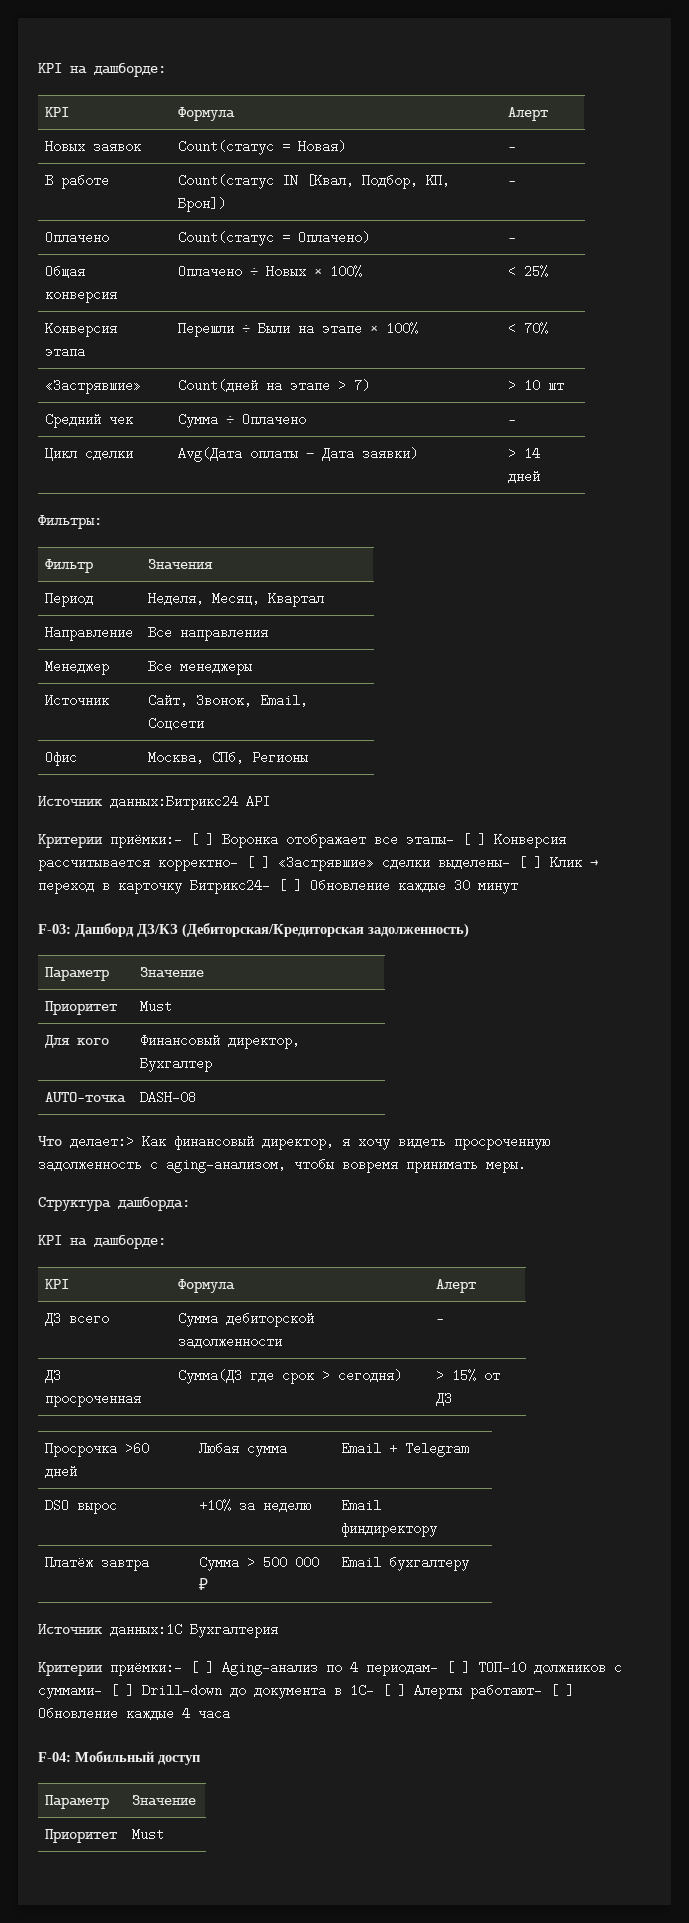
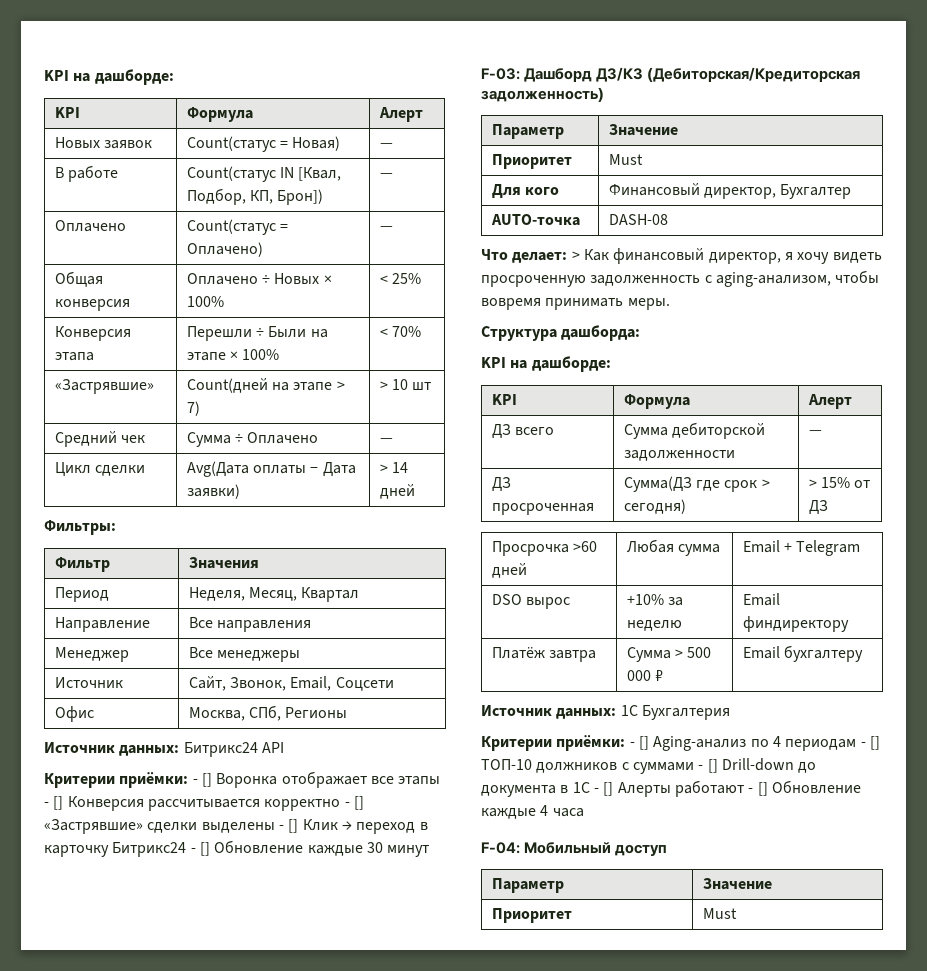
[110,793,238,810] данных:Битрикс24 -> [119,742,258,757] данных: Битрикс24
[110,831,566,848] [38,854,542,871] приёмки:- [ ] Воронка отображает все этапы- [ ] Конверсия рассчитывается корректно- [ ] «Застрявшие» сделки выделены- [ ] -> [119,771,441,788] [44,796,364,811] [44,819,299,834] приёмки: - [] Воронка отображает все этапы - [] Конверсия рассчитывается корректно - [] «Застрявшие» сделки выделены - []
[190,877,302,894] Битрикс24- [ ] -> [112,842,210,857] Битрикс24 - []
[70,1133,134,1149] делает:> -> [512,251,580,263] делает: >
[110,1621,182,1637] данных:1С -> [556,705,638,719] данных: 1С
[110,1659,622,1676] [38,1682,574,1699] приёмки:- [ ] Aging-анализ по 4 периодам- [ ] ТОП-10 должников с суммами- [ ] Drill-down до документа в 1С- [ ] Алерты работают- [ ] -> [556,735,880,751] [481,758,817,774] [481,780,768,797] приёмки: - [] Aging-анализ по 4 периодам - [] ТОП-10 должников с суммами - [] Drill-down до документа в 1С - [] Алерты работают - []

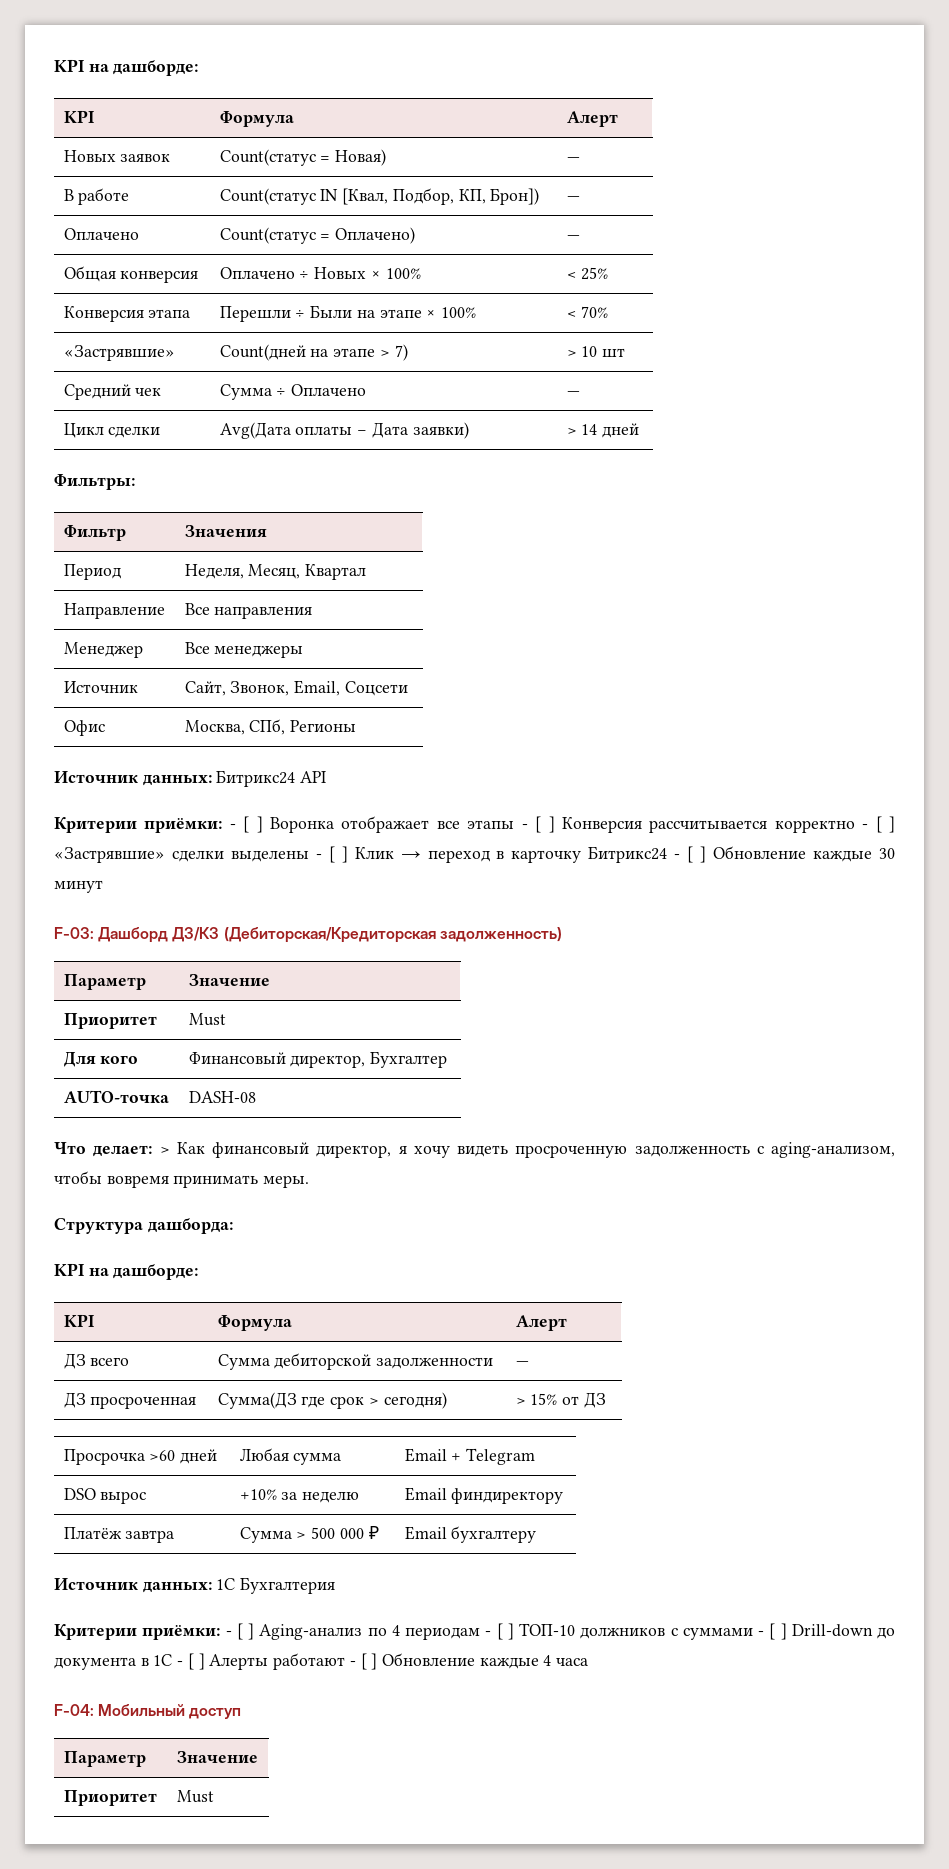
[201,773,212,787] [] -> [243,816,263,833] [ ]
[53,796,64,810] [] -> [535,816,555,833] [ ]
[353,796,364,810] [] -> [875,816,895,833] [ ]
[288,819,299,833] [] -> [328,846,348,863] [ ]
[199,842,210,856] [] -> [687,846,707,863] [ ]
[638,736,649,750] [] -> [236,1623,254,1640] [ ]
[869,736,880,750] [] -> [496,1623,514,1640] [ ]
[707,759,718,773] [] -> [769,1623,787,1640] [ ]
[603,782,614,796] [] -> [187,1653,205,1670] [ ]
[757,782,768,796] [] -> [360,1653,378,1670] [ ]

